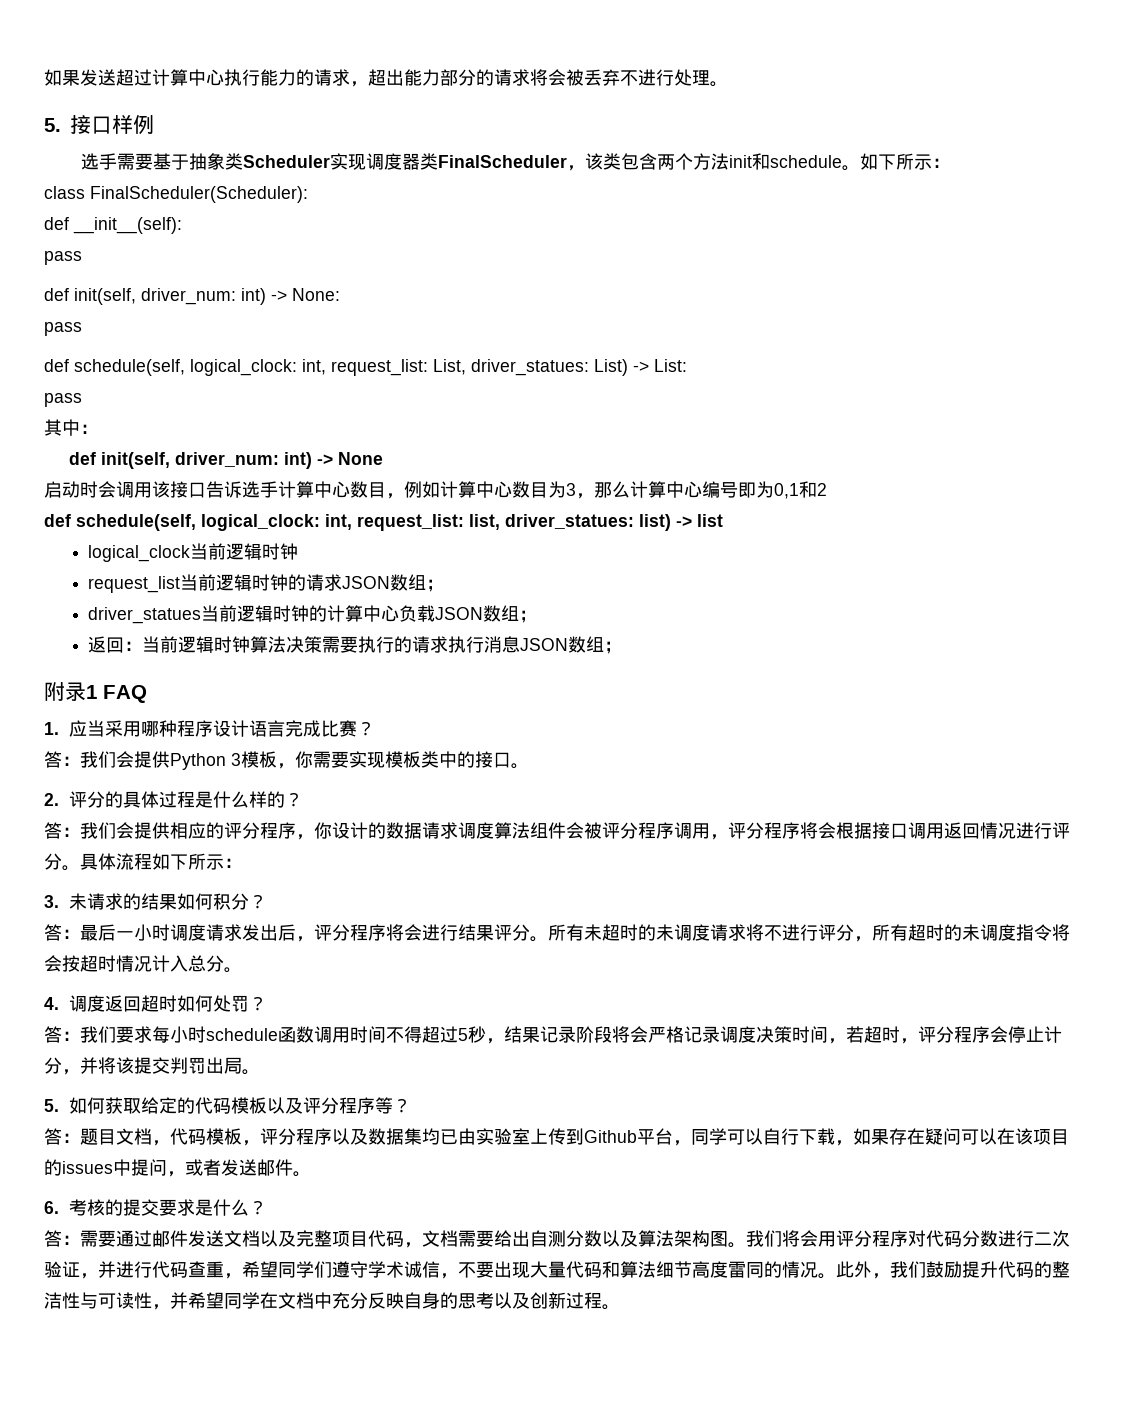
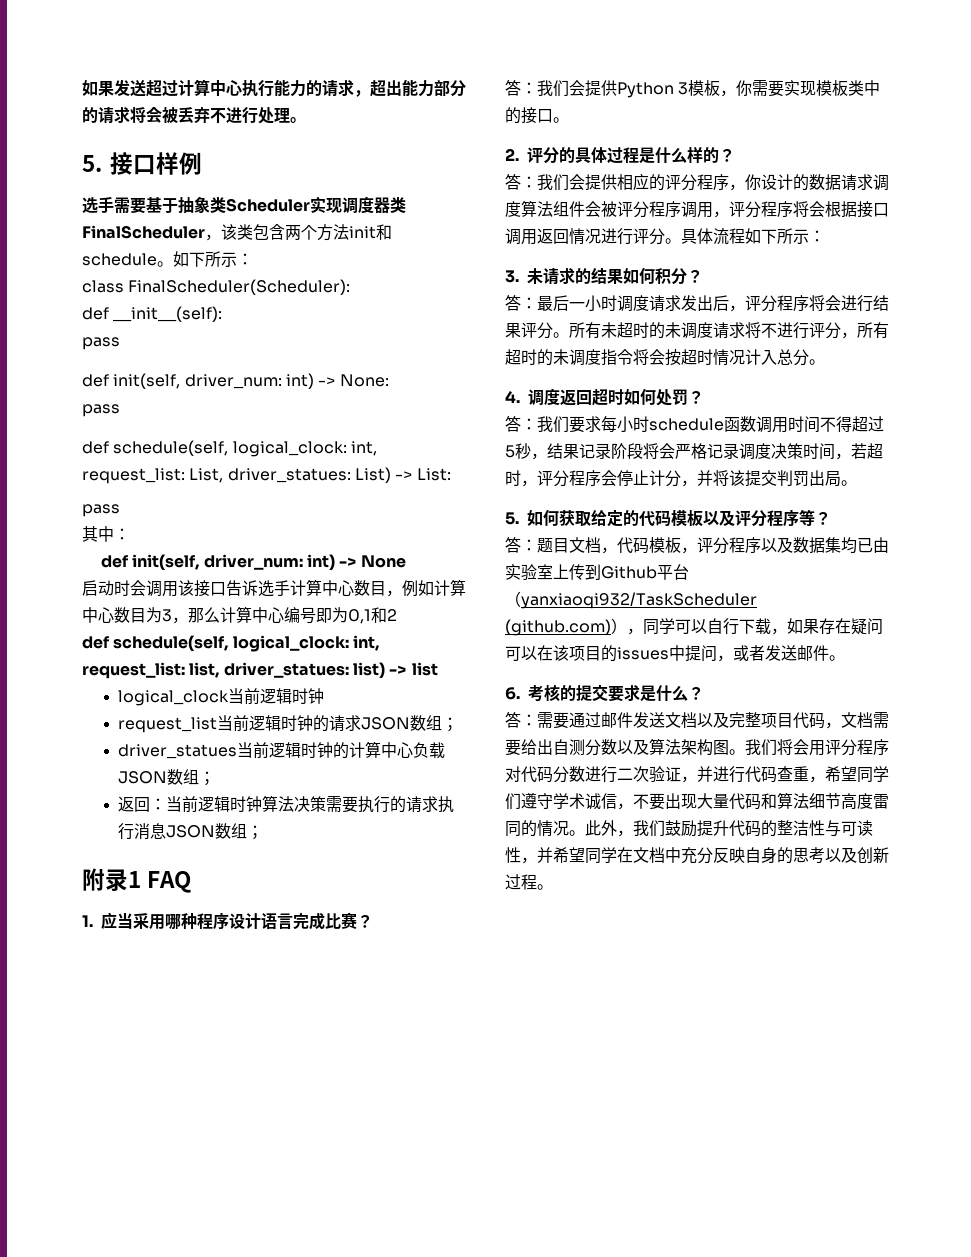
(673, 1136) none -> [505,591,757,609] [505,618,627,636] （yanxiaoqi932/TaskScheduler (github.com)）

